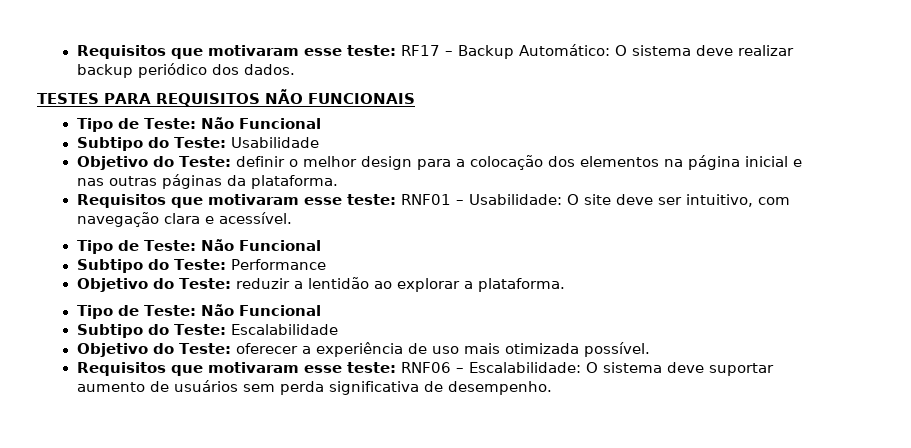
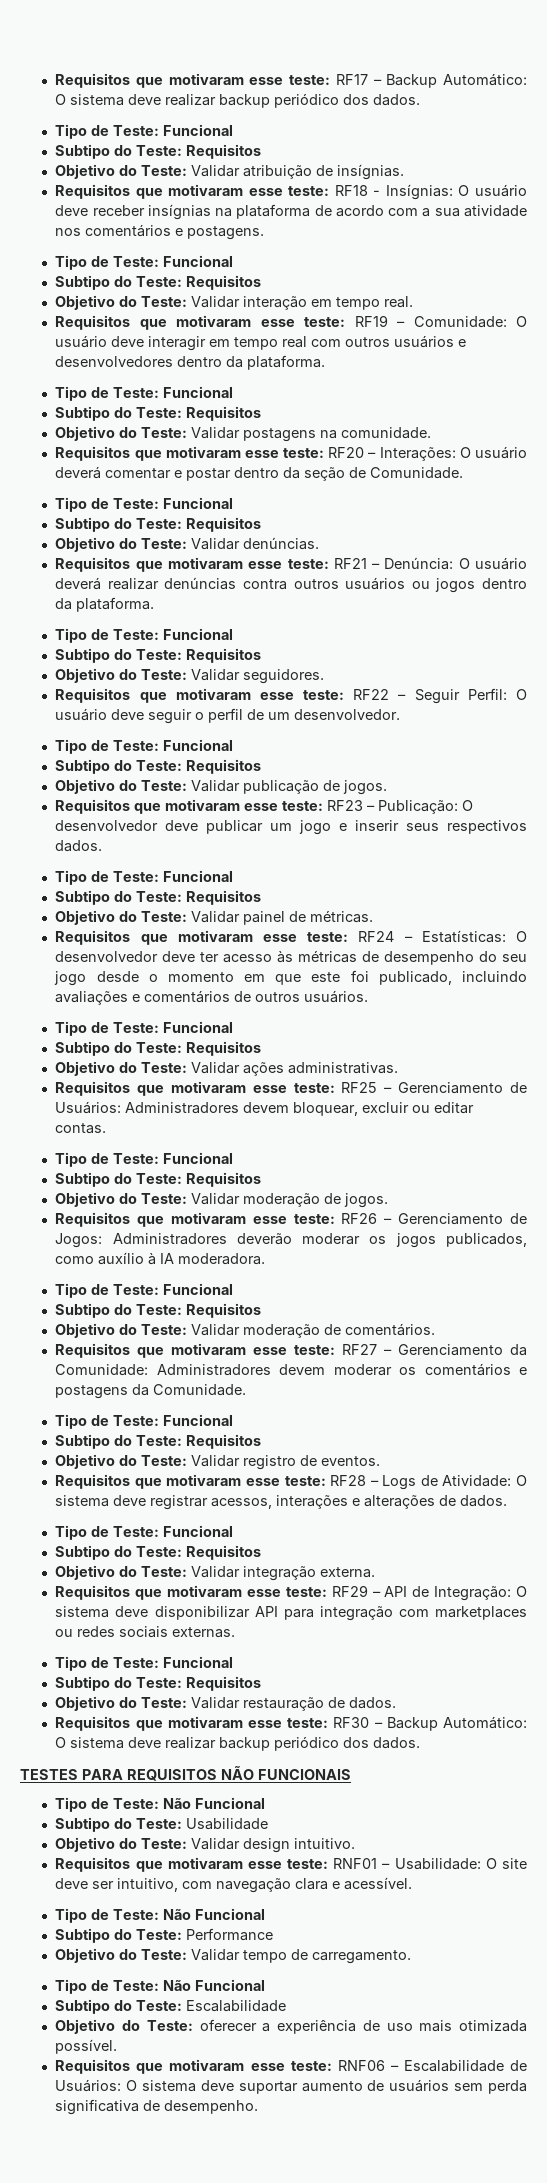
(295, 69) none -> [55,124,234,139] [55,144,262,159] [55,164,405,180] [55,184,528,200] [55,204,527,220] [55,224,265,240] [55,255,234,270] [55,275,262,290] [55,295,414,310] [55,315,527,330] [55,335,467,351] [55,355,326,370] [55,386,234,401] [55,406,262,421] [55,426,432,442] [55,446,527,461] [55,466,464,481] [55,497,234,512] [55,517,262,532] [55,537,320,552] [55,557,528,572] [55,577,527,593] [55,597,155,612] [55,628,234,643] [55,648,262,663] [55,668,325,684] [55,688,527,704] [55,708,401,724] [55,739,234,754] [55,759,262,774] [55,779,388,795] [55,799,474,814] [55,820,527,835] [55,840,103,852] [55,870,234,885] [55,890,262,905] [55,910,374,925] [55,930,527,945] [55,950,527,965] [54,970,527,986] [55,990,369,1005] [55,1021,234,1036] [55,1041,262,1056] [55,1061,399,1076] [55,1081,527,1096] [55,1101,475,1116] [55,1123,107,1134] [55,1152,234,1167] [55,1172,262,1187] [55,1192,389,1208] [55,1212,527,1227] [55,1233,527,1248] [55,1252,266,1265] [55,1283,234,1298] [55,1303,262,1318] [55,1323,436,1338] [55,1343,527,1358] [55,1363,527,1376] [55,1384,247,1399] [55,1414,234,1429] [55,1434,262,1449] [55,1454,381,1470] [55,1474,528,1490] [55,1495,508,1510] [55,1525,234,1540] [55,1545,262,1560] [55,1565,376,1581] [55,1585,528,1601] [55,1606,527,1621] [55,1626,236,1638] [55,1656,234,1671] [55,1676,262,1691] [55,1696,397,1711] [55,1716,527,1731] [55,1736,421,1751] // Tipo de Teste: Funcional // Subtipo do Teste: Requisitos // Objetivo do Teste: Validar atribuição de insígnias. // Requisitos que motivaram esse teste: RF18 - Insígnias: O usuário deve receber insígnias na plataforma de acordo com a sua atividade nos comentários e postagens. // Tipo de Teste: Funcional // Subtipo do Teste: Requisitos // Objetivo do Teste: Validar interação em tempo real. // Requisitos que motivaram esse teste: RF19 – Comunidade: O usuário deve interagir em tempo real com outros usuários e desenvolvedores dentro da plataforma. // Tipo de Teste: Funcional // Subtipo do Teste: Requisitos // Objetivo do Teste: Validar postagens na comunidade. // Requisitos que motivaram esse teste: RF20 – Interações: O usuário deverá comentar e postar dentro da seção de Comunidade. // Tipo de Teste: Funcional // Subtipo do Teste: Requisitos // Objetivo do Teste: Validar denúncias. // Requisitos que motivaram esse teste: RF21 – Denúncia: O usuário deverá realizar denúncias contra outros usuários ou jogos dentro da plataforma. // Tipo de Teste: Funcional // Subtipo do Teste: Requisitos // Objetivo do Teste: Validar seguidores. // Requisitos que motivaram esse teste: RF22 – Seguir Perfil: O usuário deve seguir o perfil de um desenvolvedor. // Tipo de Teste: Funcional // Subtipo do Teste: Requisitos // Objetivo do Teste: Validar publicação de jogos. // Requisitos que motivaram esse teste: RF23 – Publicação: O desenvolvedor deve publicar um jogo e inserir seus respectivos dados. // Tipo de Teste: Funcional // Subtipo do Teste: Requisitos // Objetivo do Teste: Validar painel de métricas. // Requisitos que motivaram esse teste: RF24 – Estatísticas: O desenvolvedor deve ter acesso às métricas de desempenho do seu jogo desde o momento em que este foi publicado, incluindo avaliações e comentários de outros usuários. // Tipo de Teste: Funcional // Subtipo do Teste: Requisitos // Objetivo do Teste: Validar ações administrativas. // Requisitos que motivaram esse teste: RF25 – Gerenciamento de Usuários: Administradores devem bloquear, excluir ou editar contas. // Tipo de Teste: Funcional // Subtipo do Teste: Requisitos // Objetivo do Teste: Validar moderação de jogos. // Requisitos que motivaram esse teste: RF26 – Gerenciamento de Jogos: Administradores deverão moderar os jogos publicados, como auxílio à IA moderadora. // Tipo de Teste: Funcional // Subtipo do Teste: Requisitos // Objetivo do Teste: Validar moderação de comentários. // Requisitos que motivaram esse teste: RF27 – Gerenciamento da Comunidade: Administradores devem moderar os comentários e postagens da Comunidade. // Tipo de Teste: Funcional // Subtipo do Teste: Requisitos // Objetivo do Teste: Validar registro de eventos. // Requisitos que motivaram esse teste: RF28 – Logs de Atividade: O sistema deve registrar acessos, interações e alterações de dados. // Tipo de Teste: Funcional // Subtipo do Teste: Requisitos // Objetivo do Teste: Validar integração externa. // Requisitos que motivaram esse teste: RF29 – API de Integração: O sistema deve disponibilizar API para integração com marketplaces ou redes sociais externas. // Tipo de Teste: Funcional // Subtipo do Teste: Requisitos // Objetivo do Teste: Validar restauração de dados. // Requisitos que motivaram esse teste: RF30 – Backup Automático: O sistema deve realizar backup periódico dos dados.
[235,155,802,170] [76,174,338,189] definir o melhor design para a colocação dos elementos na página inicial e nas outras páginas da plataforma. -> [191,1838,356,1853] Validar design intuitivo.
[235,277,565,292] reduzir a lentidão ao explorar a plataforma. -> [191,1949,412,1964] Validar tempo de carregamento.
[468,362,581,373] Escalabilidade: -> [403,2060,527,2072] [55,2079,122,2092] Escalabilidade de Usuários:

